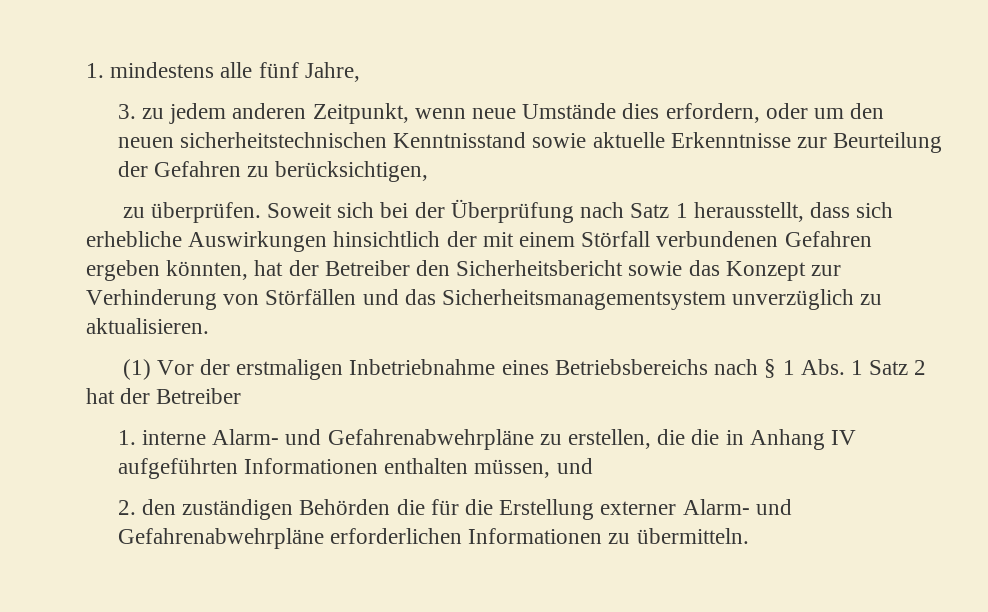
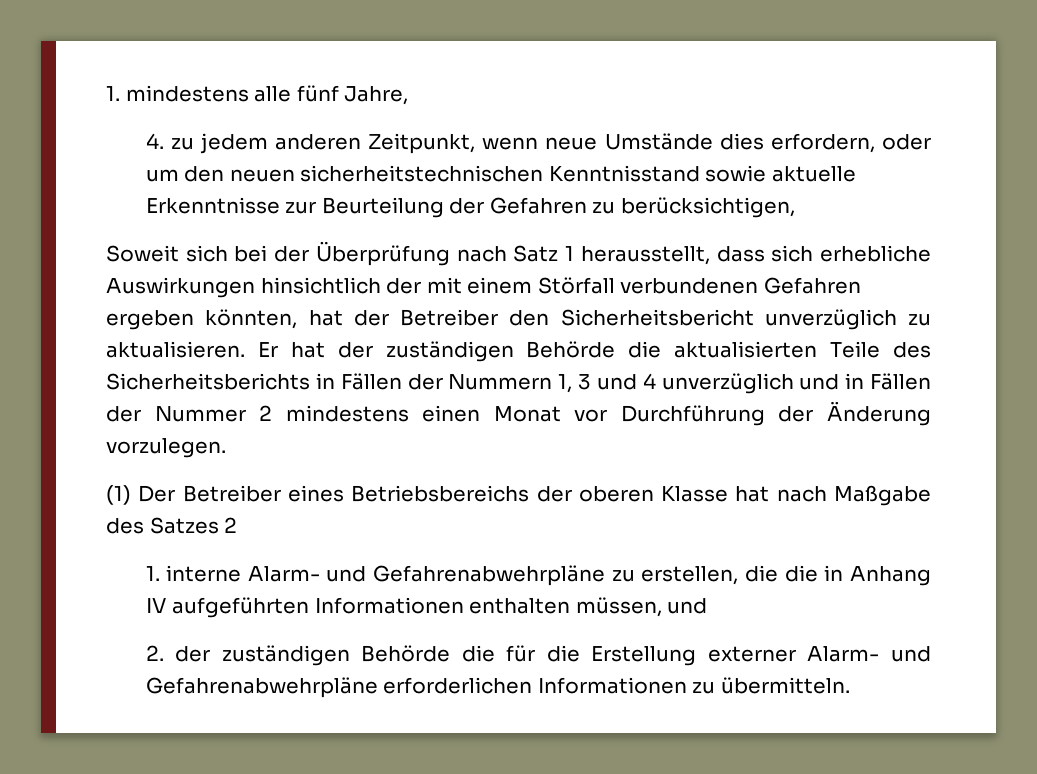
[117,104,136,119] 3. -> [145,133,164,149] 4.
[122,202,261,223] zu überprüfen. -> (795, 207) none
[628,260,842,281] [86,289,883,310] [86,318,209,334] [122,359,927,380] [86,388,242,404] sowie das Konzept zur Verhinderung von Störfällen und das Sicherheitsmanagementsystem unverzüglich zu aktualisieren. // (1) Vor der erstmaligen Inbetriebnahme eines Betriebsbereichs nach § 1 Abs. 1 Satz 2 hat der Betreiber -> [764,309,931,330] [106,341,932,362] [106,373,932,394] [106,401,931,426] [106,438,226,458] [106,485,931,506] [106,517,238,534] unverzüglich zu aktualisieren. Er hat der zuständigen Behörde die aktualisierten Teile des Sicherheitsberichts in Fällen der Nummern 1, 3 und 4 unverzüglich und in Fällen der Nummer 2 mindestens einen Monat vor Durchführung der Änderung vorzulegen. // (1) Der Betreiber eines Betriebsbereichs der oberen Klasse hat nach Maßgabe des Satzes 2
[141,499,391,520] den zuständigen Behörden -> [175,645,451,666] der zuständigen Behörde

